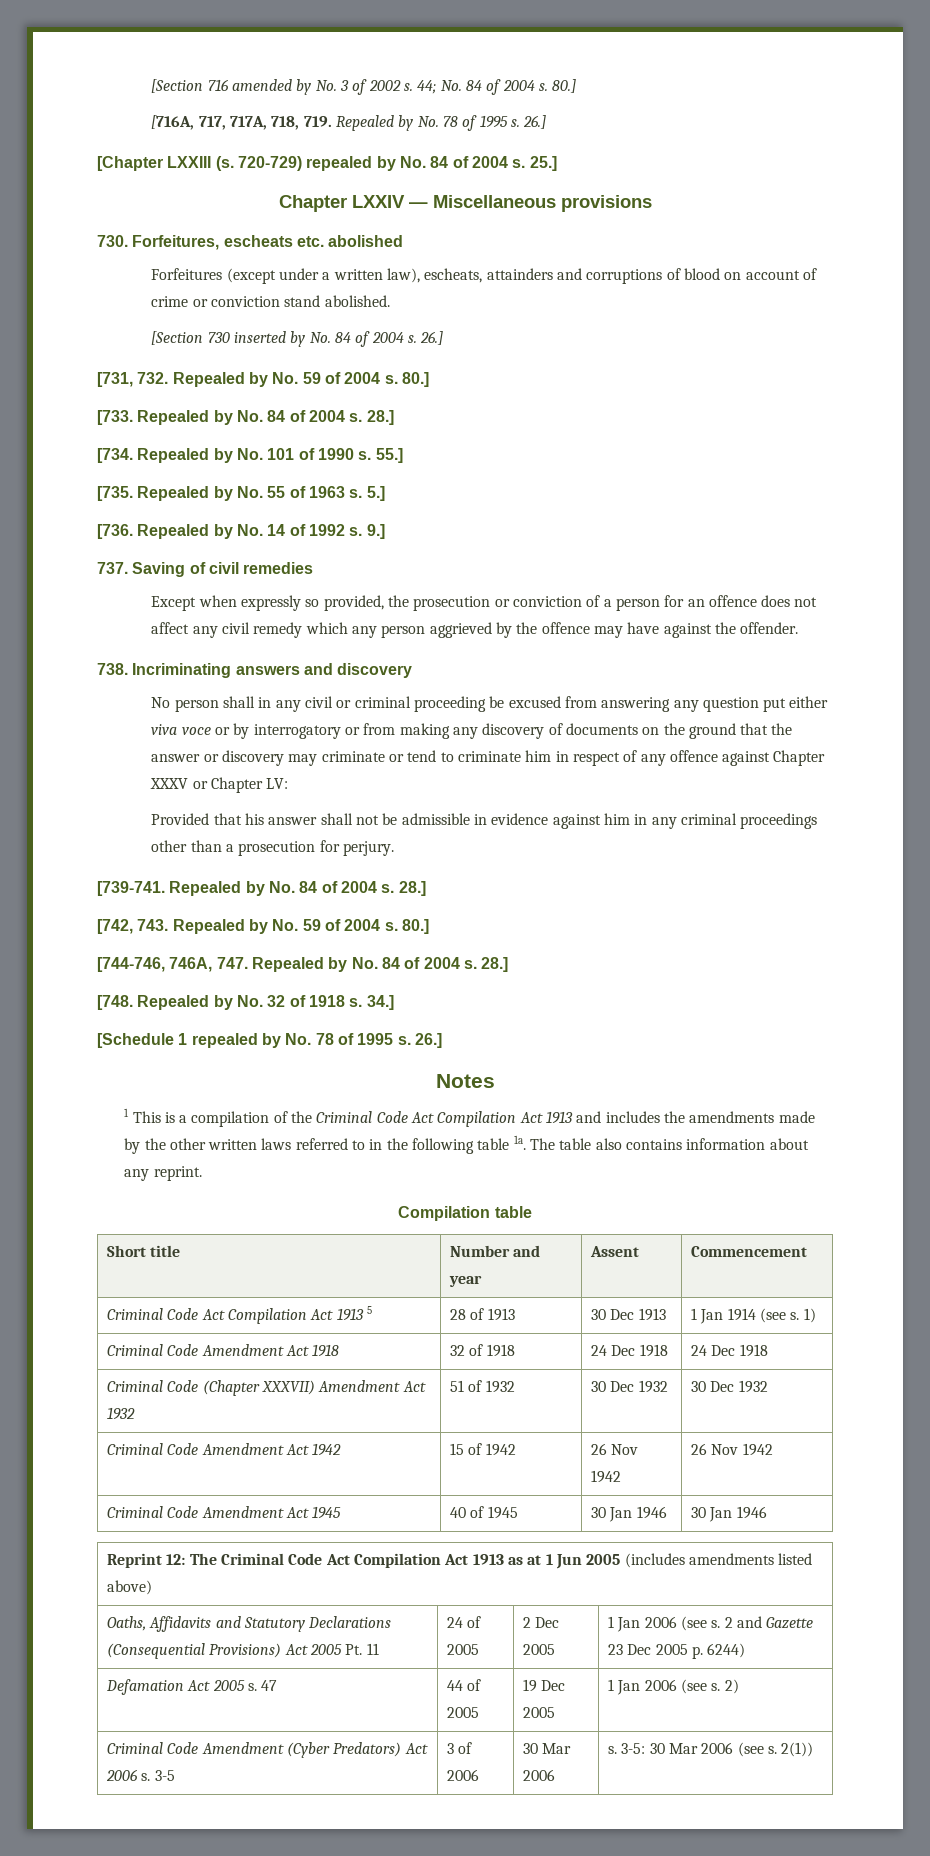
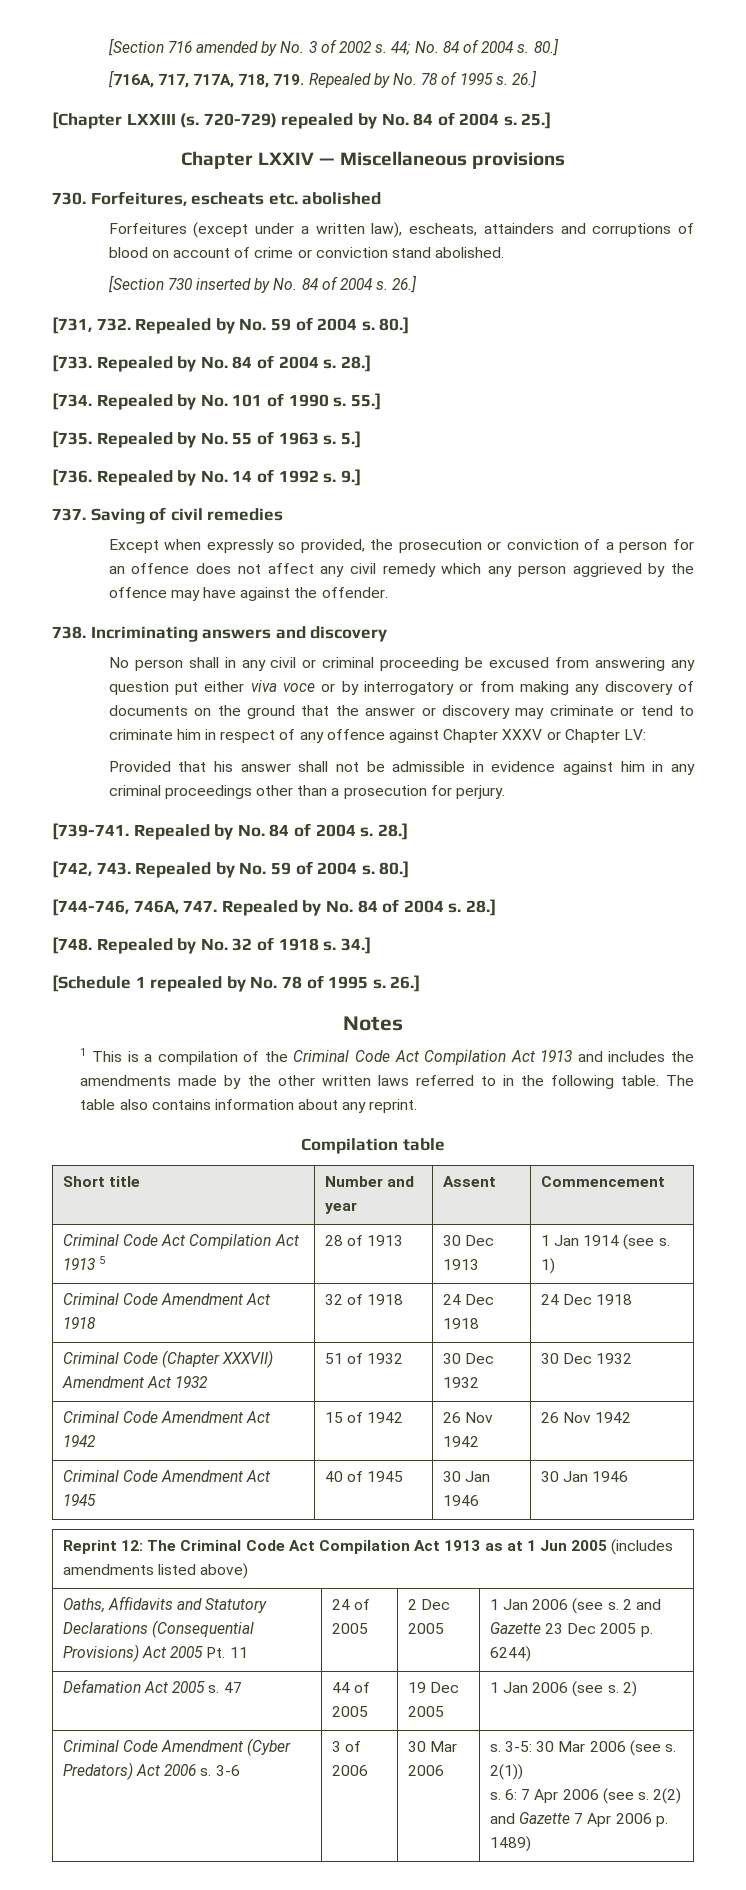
[477,1135,526,1150] table 1a. -> [620,1075,659,1086] table.
[154,1770,175,1781] 3-5 -> [215,1765,240,1776] 3-6
(814, 1749) none -> [489,1788,682,1804] [489,1812,668,1827] [489,1836,531,1852] // s. 6: 7 Apr 2006 (see s. 2(2) and Gazette 7 Apr 2006 p. 1489)

